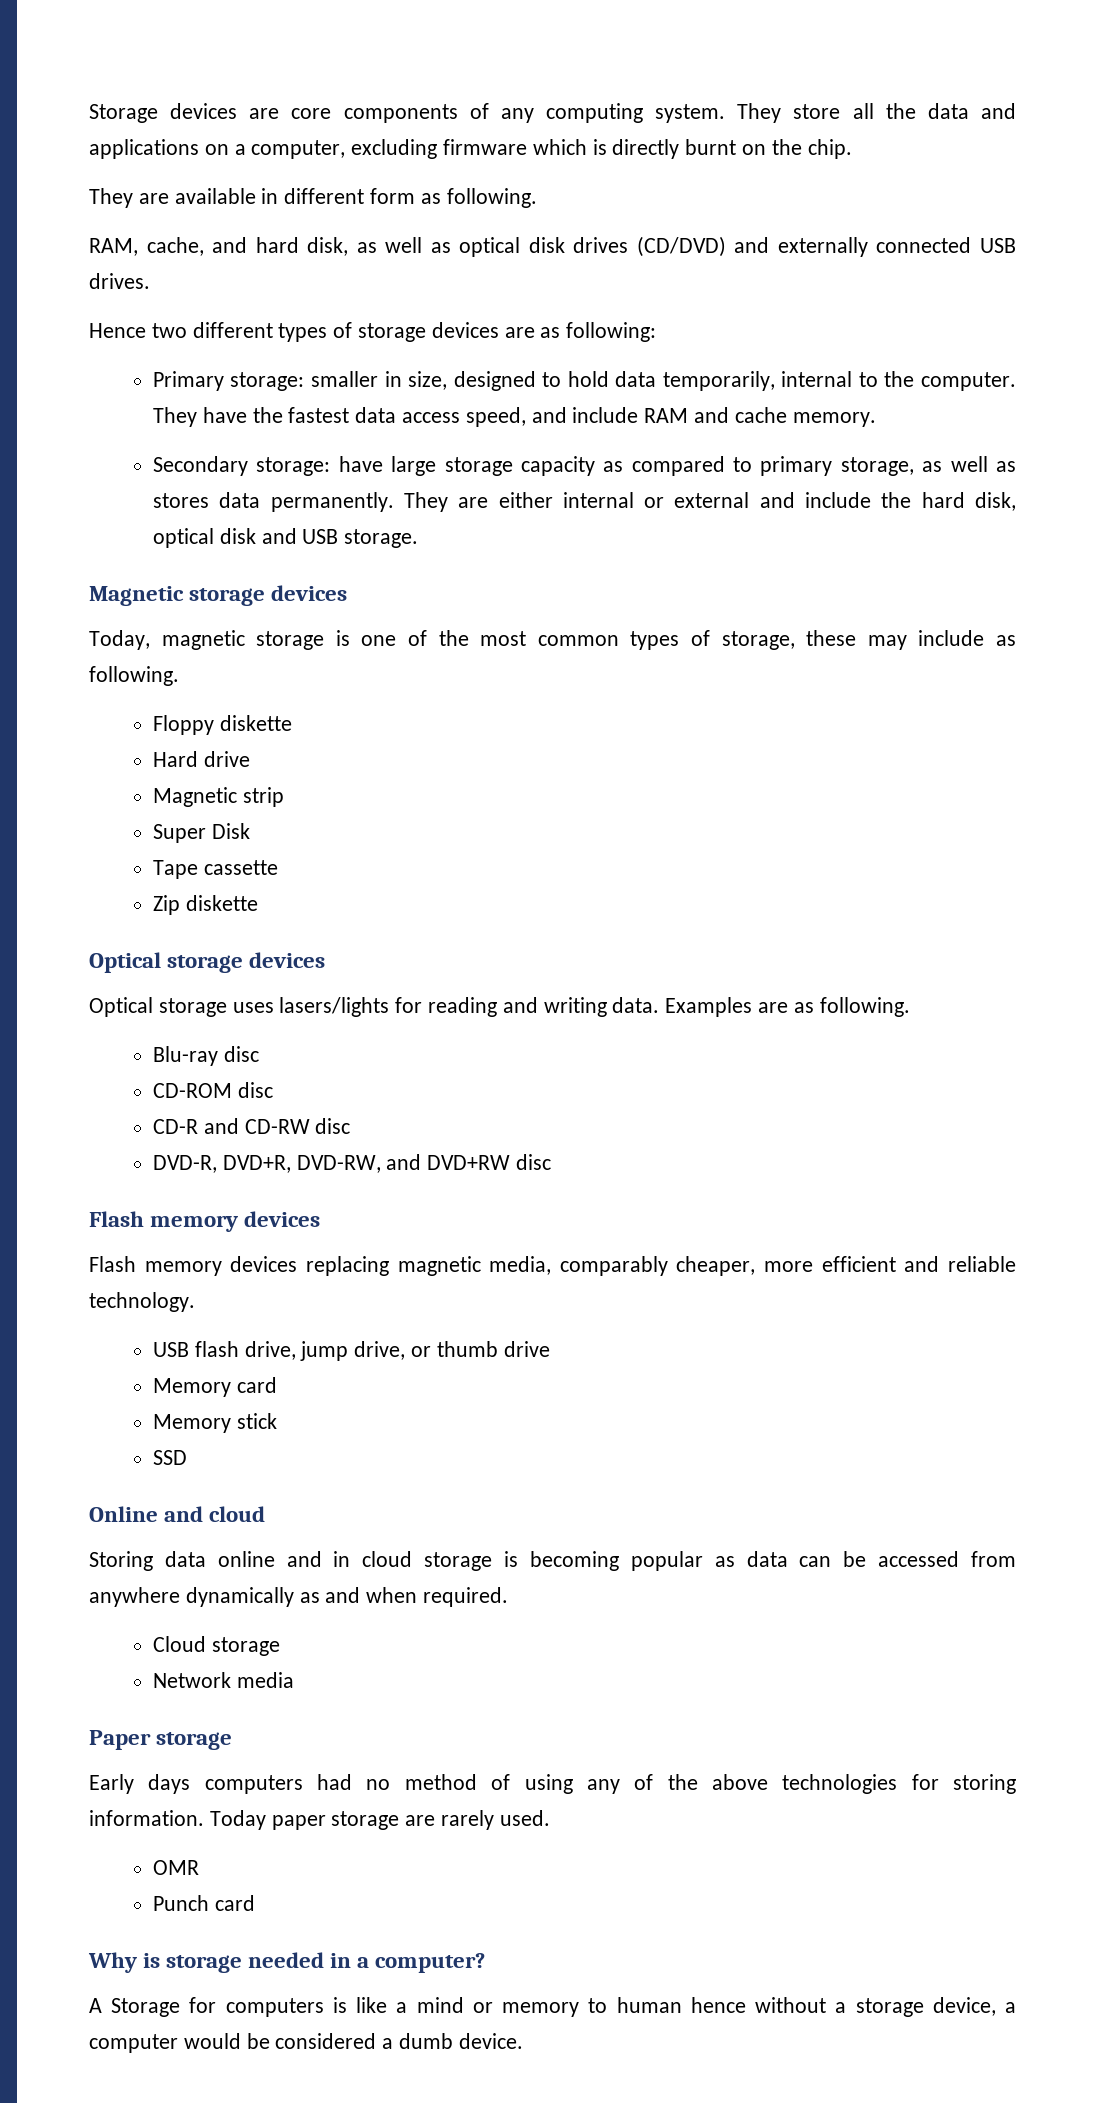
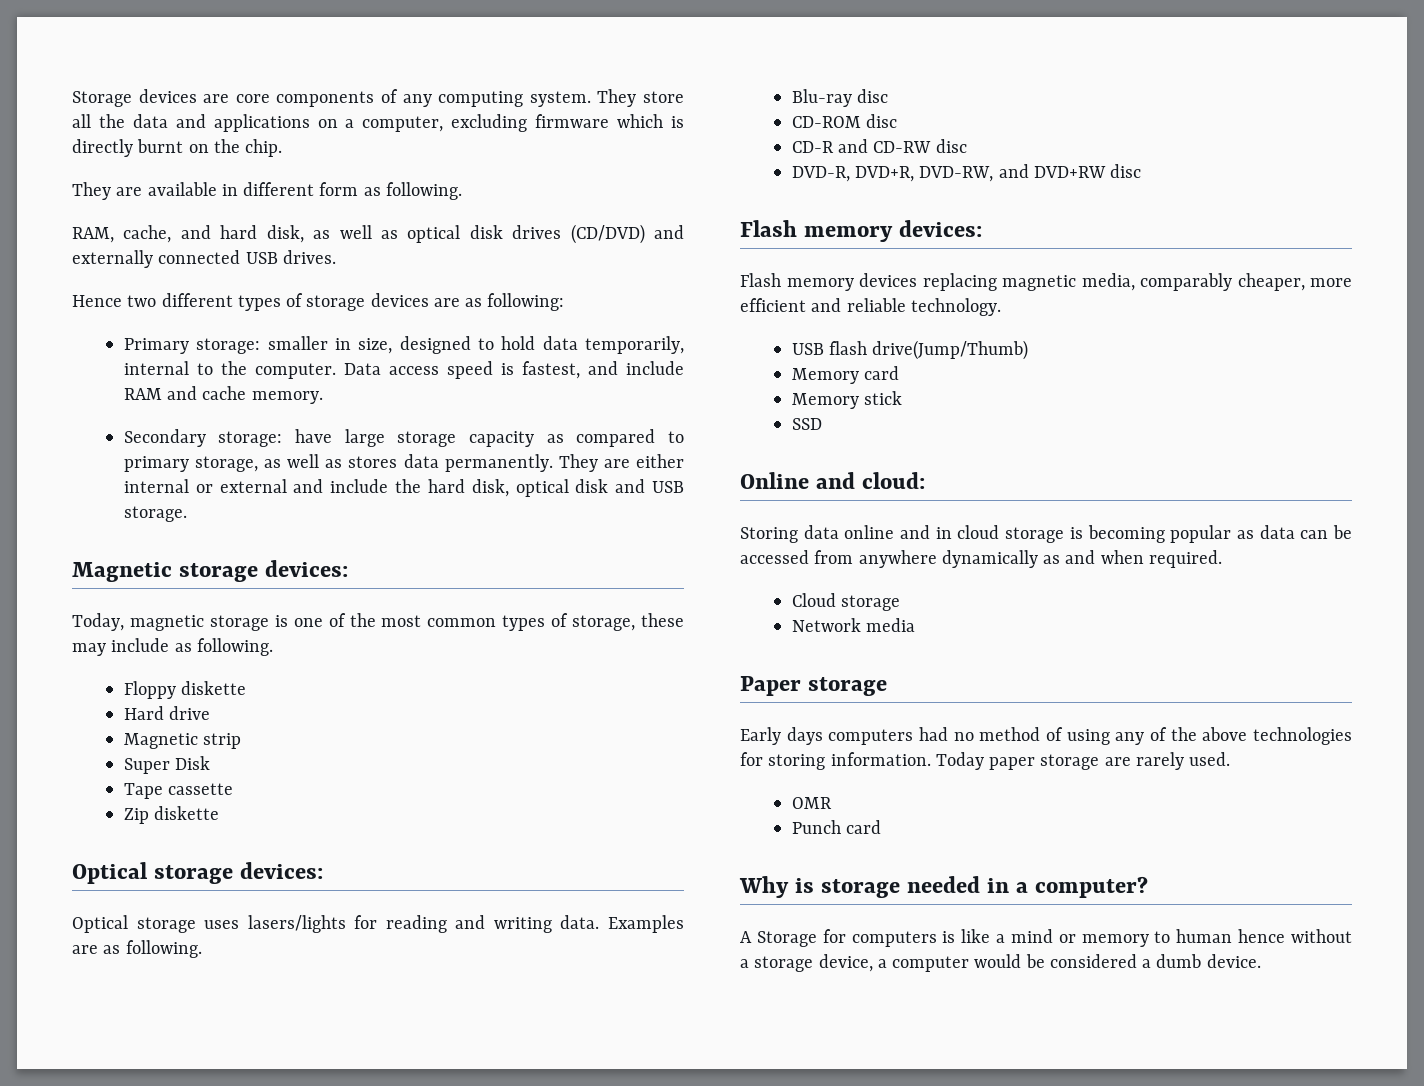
[152,407,526,427] They have the fastest data access speed, -> [343,361,580,379] Data access speed is fastest,
[271,585,348,601] devices -> [265,560,349,577] devices:
[249,952,326,968] devices -> [240,862,324,879] devices:
[244,1211,321,1227] devices -> [899,220,983,237] devices:
[244,1341,550,1361] drive, jump drive, or thumb drive -> [872,340,1029,360] drive(Jump/Thumb)
[209,1506,266,1522] cloud -> [862,472,926,489] cloud:

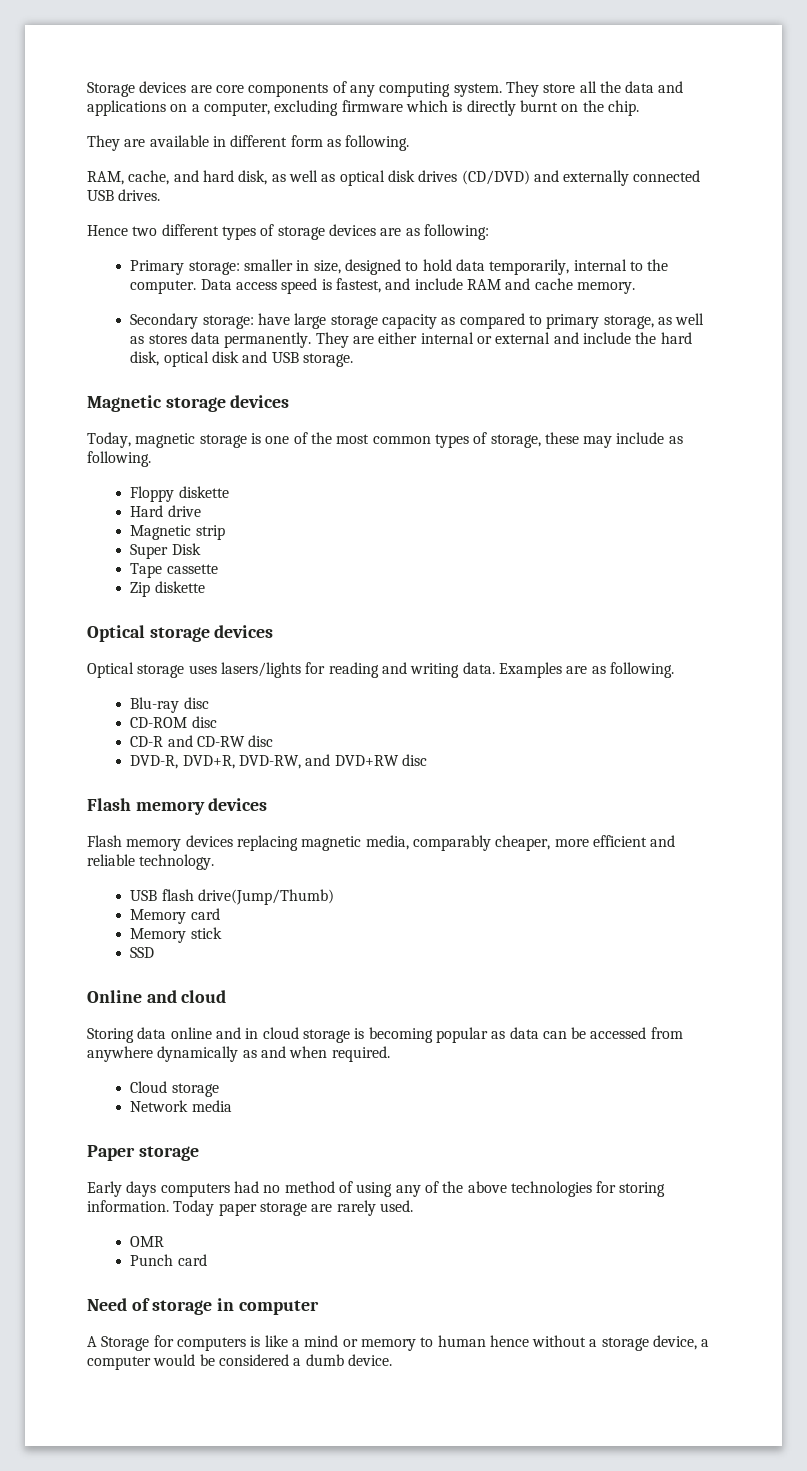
[265,560,349,577] devices: -> [230,395,290,408] devices
[240,862,324,879] devices: -> [214,625,274,638] devices
[899,220,983,237] devices: -> [208,798,268,811] devices
[862,472,926,489] cloud: -> [181,990,227,1003] cloud
[739,876,1149,898] Why is storage needed in a computer? -> [87,1298,319,1315] Need of storage in computer

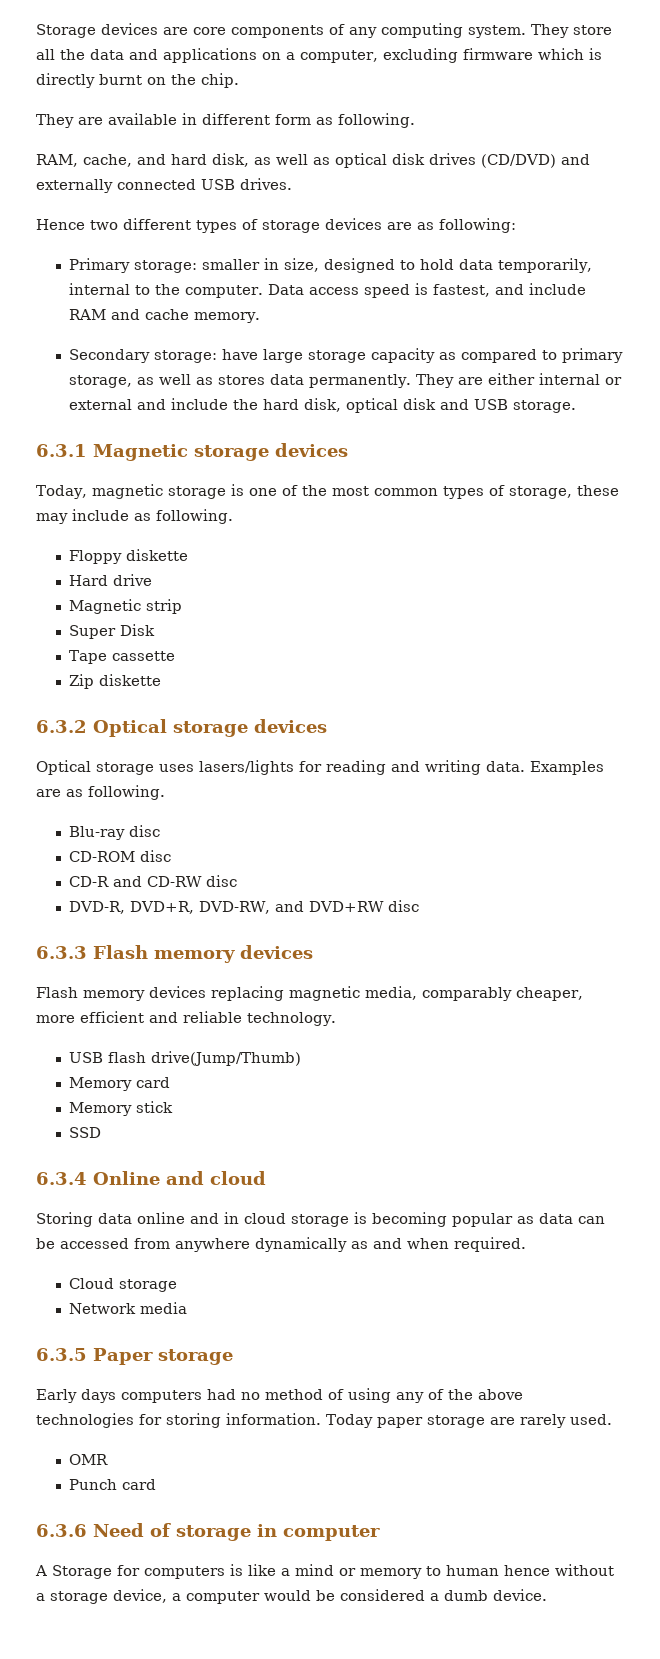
(354, 360) none -> [36,444,87,457] 6.3.1
(205, 587) none -> [36,720,87,733] 6.3.2
(428, 760) none -> [36,946,87,959] 6.3.3
(155, 952) none -> [36,1172,87,1185] 6.3.4
(232, 1106) none -> [36,1348,87,1361] 6.3.5
(207, 1260) none -> [36,1524,87,1537] 6.3.6

